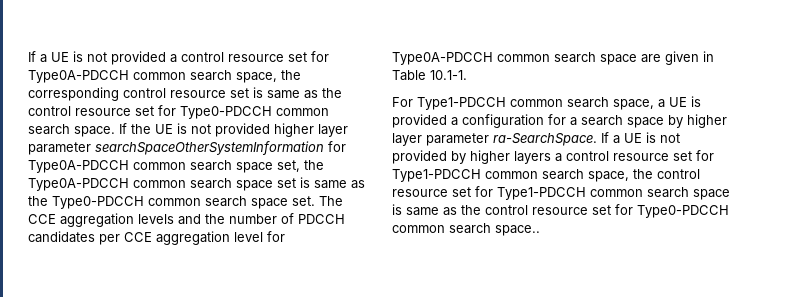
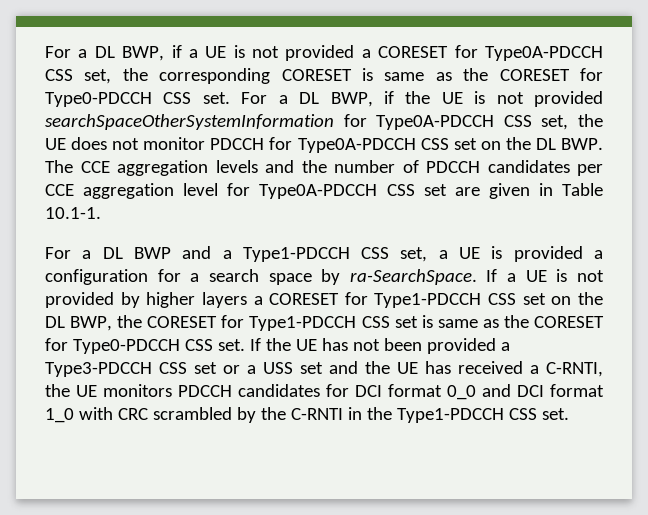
[28,51,36,62] If -> [45,45,182,61] For a DL BWP, if
[181,51,329,62] [28,70,301,83] [28,87,342,101] [28,105,329,119] [28,123,127,137] control resource set for Type0A-PDCCH common search space, the corresponding control resource set is same as the control resource set for Type0-PDCCH common search space. If -> [378,45,603,61] [45,68,603,84] [45,91,394,107] CORESET for Type0A-PDCCH CSS set, the corresponding CORESET is same as the CORESET for Type0-PDCCH CSS set. For a DL BWP, if
[274,123,348,137] [28,141,346,155] [28,160,324,173] [28,177,365,191] [28,196,315,209] higher layer parameter searchSpaceOtherSystemInformation for Type0A-PDCCH common search space set, the Type0A-PDCCH common search space set is same as the Type0-PDCCH common search space set. -> [45,114,604,130] [45,137,603,153] searchSpaceOtherSystemInformation for Type0A-PDCCH CSS set, the UE does not monitor PDCCH for Type0A-PDCCH CSS set on the DL BWP.
[497,52,637,65] common search space -> [386,184,447,196] CSS set
[417,97,654,110] Type1-PDCCH common search space, -> [82,246,428,262] a DL BWP and a Type1-PDCCH CSS set,
[687,114,727,128] [392,133,489,146] higher layer parameter -> (341, 277) none
[566,150,714,161] [392,169,700,182] [392,186,730,200] [392,204,729,218] [392,223,540,236] control resource set for Type1-PDCCH common search space, the control resource set for Type1-PDCCH common search space is same as the control resource set for Type0-PDCCH common search space.. -> [269,292,603,308] [45,315,604,331] [45,338,510,354] [45,361,603,377] [45,384,604,400] [45,407,569,423] CORESET for Type1-PDCCH CSS set on the DL BWP, the CORESET for Type1-PDCCH CSS set is same as the CORESET for Type0-PDCCH CSS set. If the UE has not been provided a Type3-PDCCH CSS set or a USS set and the UE has received a C-RNTI, the UE monitors PDCCH candidates for DCI format 0_0 and DCI format 1_0 with CRC scrambled by the C-RNTI in the Type1-PDCCH CSS set.

